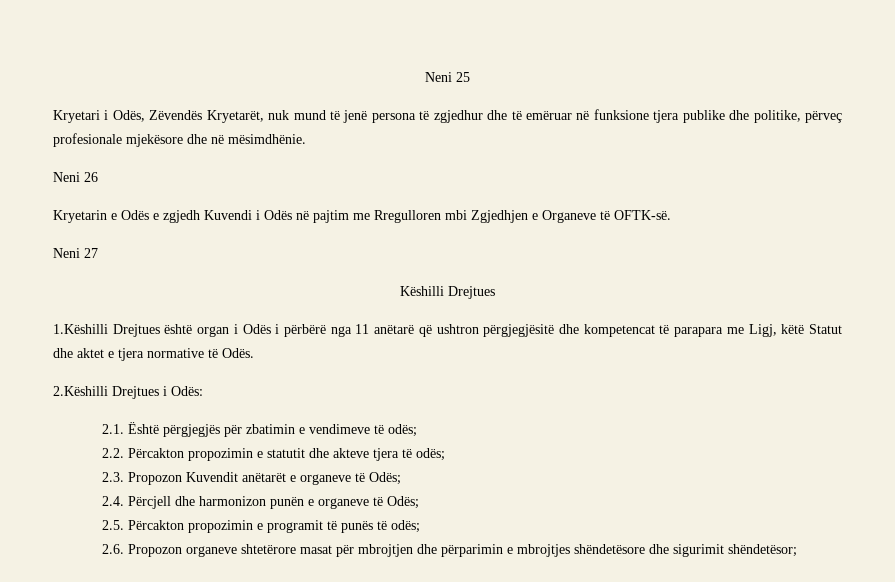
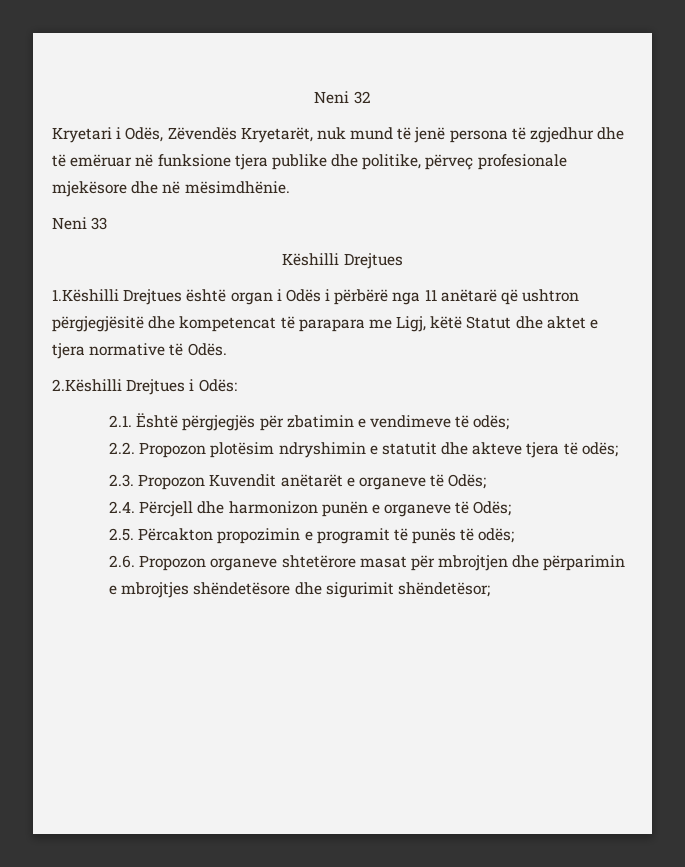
[425,72,470,82] Neni 25 -> [314,91,371,104] Neni 32
[84,172,98,182] [53,210,671,223] [53,248,98,258] 26 // Kryetarin e Odës e zgjedh Kuvendi i Odës në pajtim me Rregulloren mbi Zgjedhjen e Organeve të OFTK-së. // Neni 27 -> [91,217,108,230] 33
[128,448,254,461] Përcakton propozimin -> [139,442,366,458] Propozon plotësim ndryshimin

